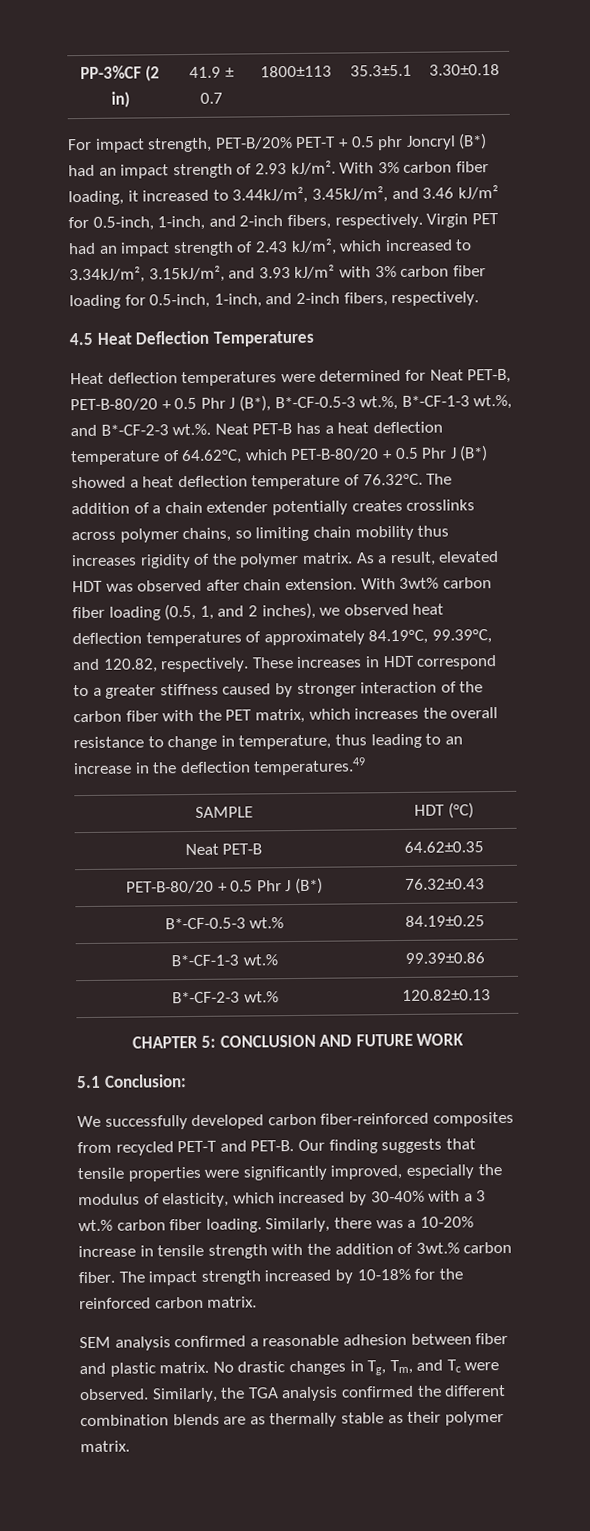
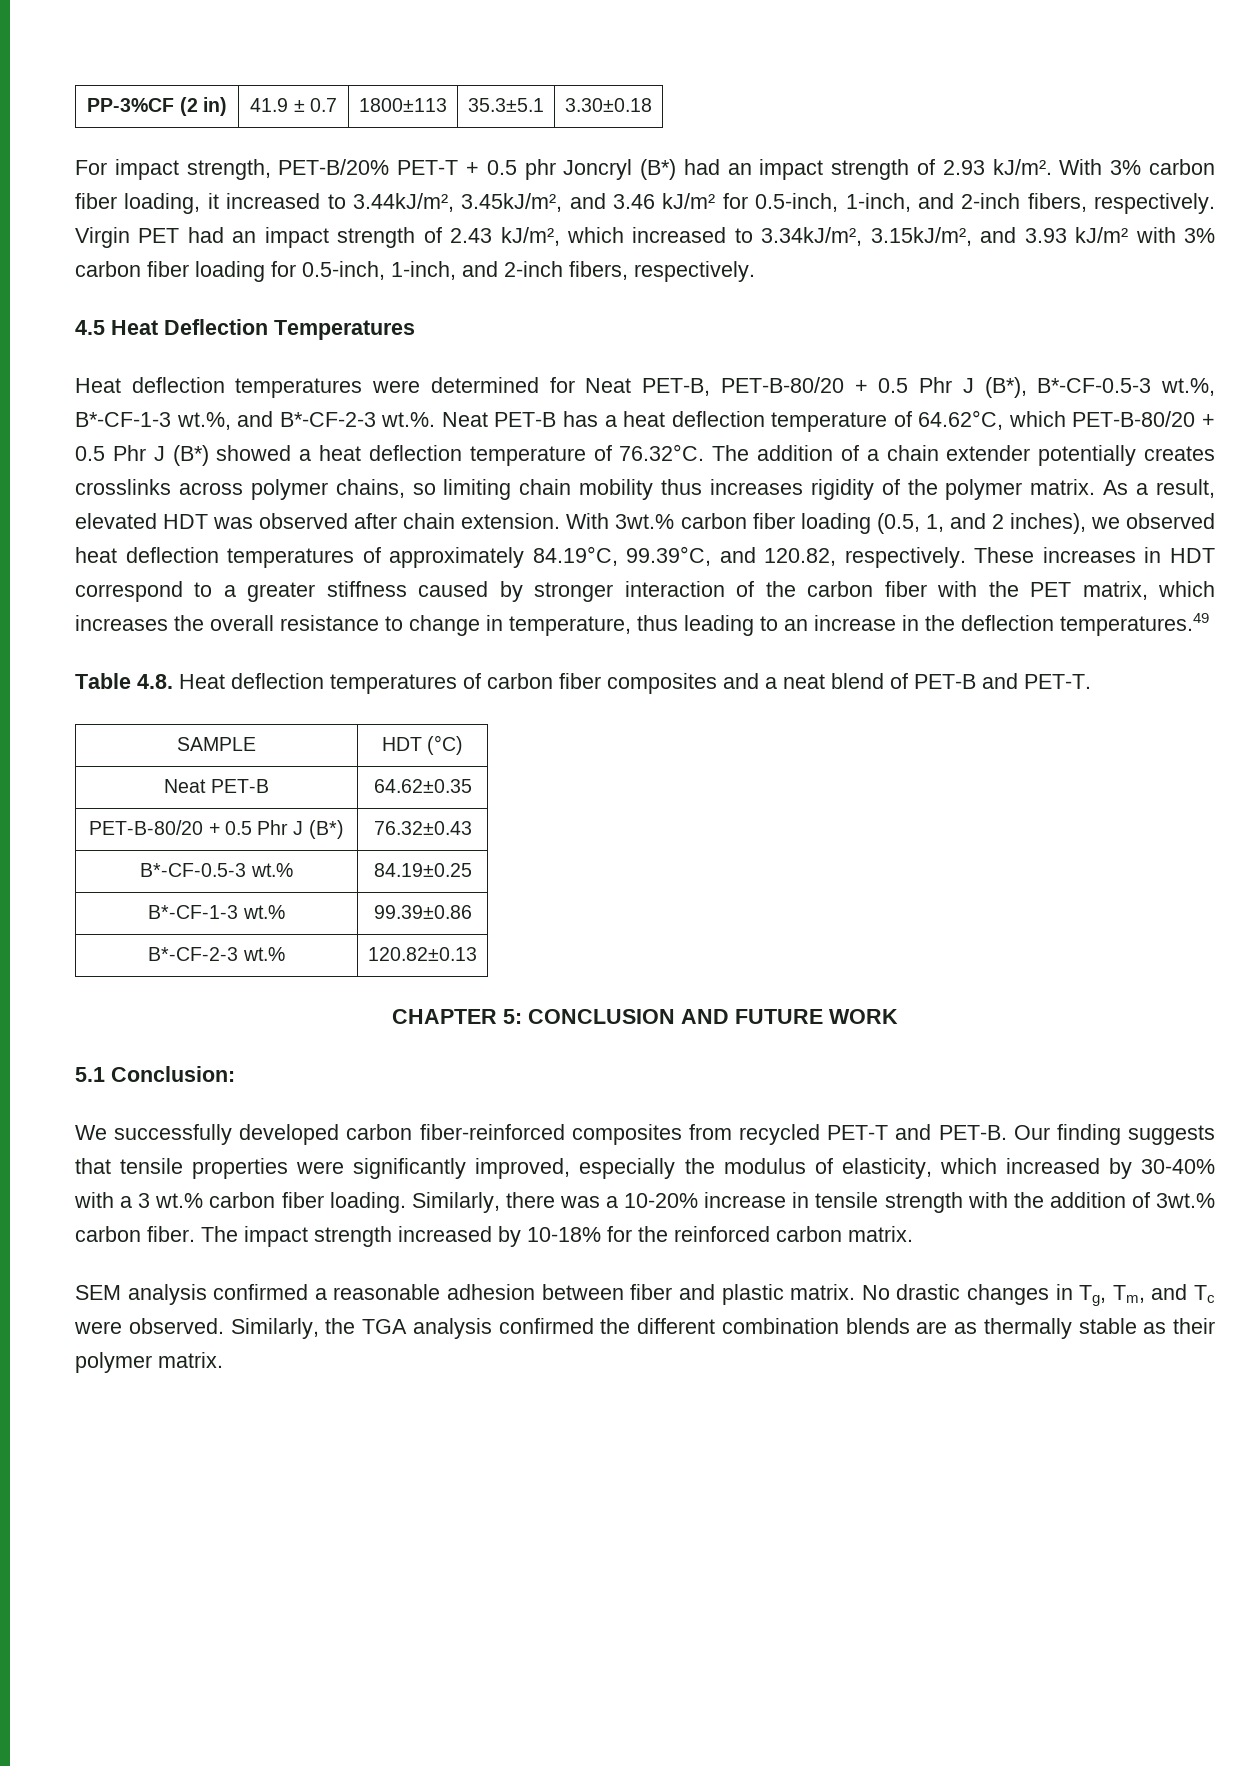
[399,577,440,589] 3wt% -> [615,514,675,529] 3wt.%
(367, 766) none -> [75,673,1091,694] // Table 4.8. Heat deflection temperatures of carbon fiber composites and a neat blend of PET-B and PET-T.

